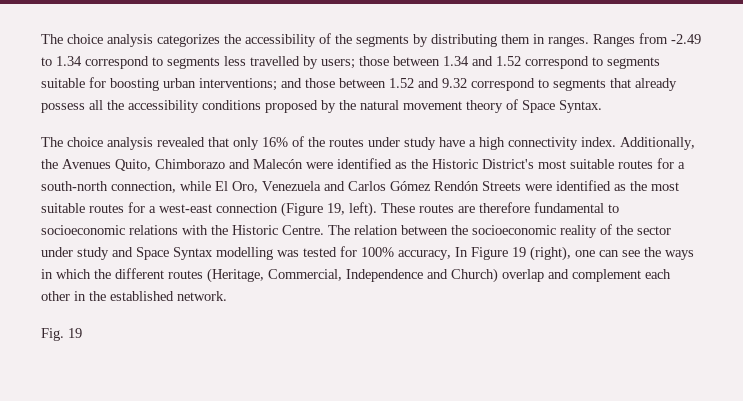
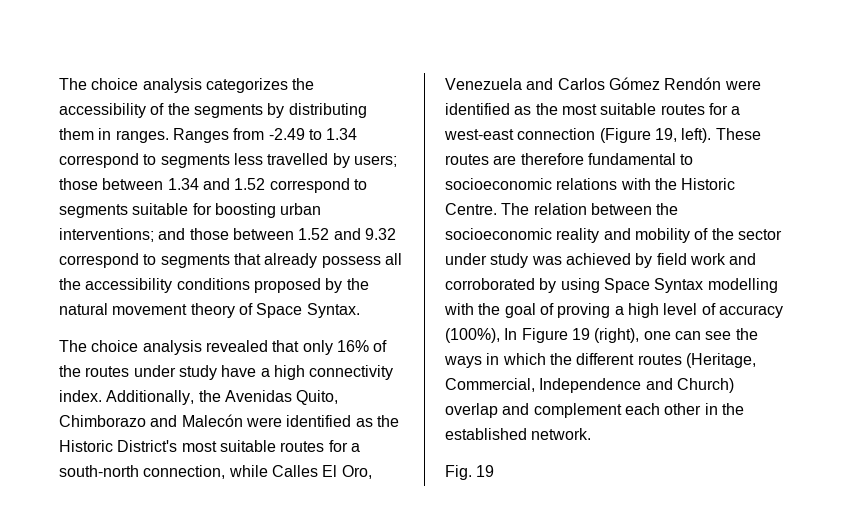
[62,159,111,169] Avenues -> [224,390,292,402] Avenidas
(211, 186) none -> [271,465,318,477] Calles
[482,181,521,191] Streets -> (722, 83) none
(597, 231) none -> [603,228,690,243] and mobility
[112,246,451,260] and Space Syntax modelling was tested for 100% accuracy, -> [531,253,757,268] [445,278,778,293] [444,303,783,318] [445,328,500,343] was achieved by field work and corroborated by using Space Syntax modelling with the goal of proving a high level of accuracy (100%),

